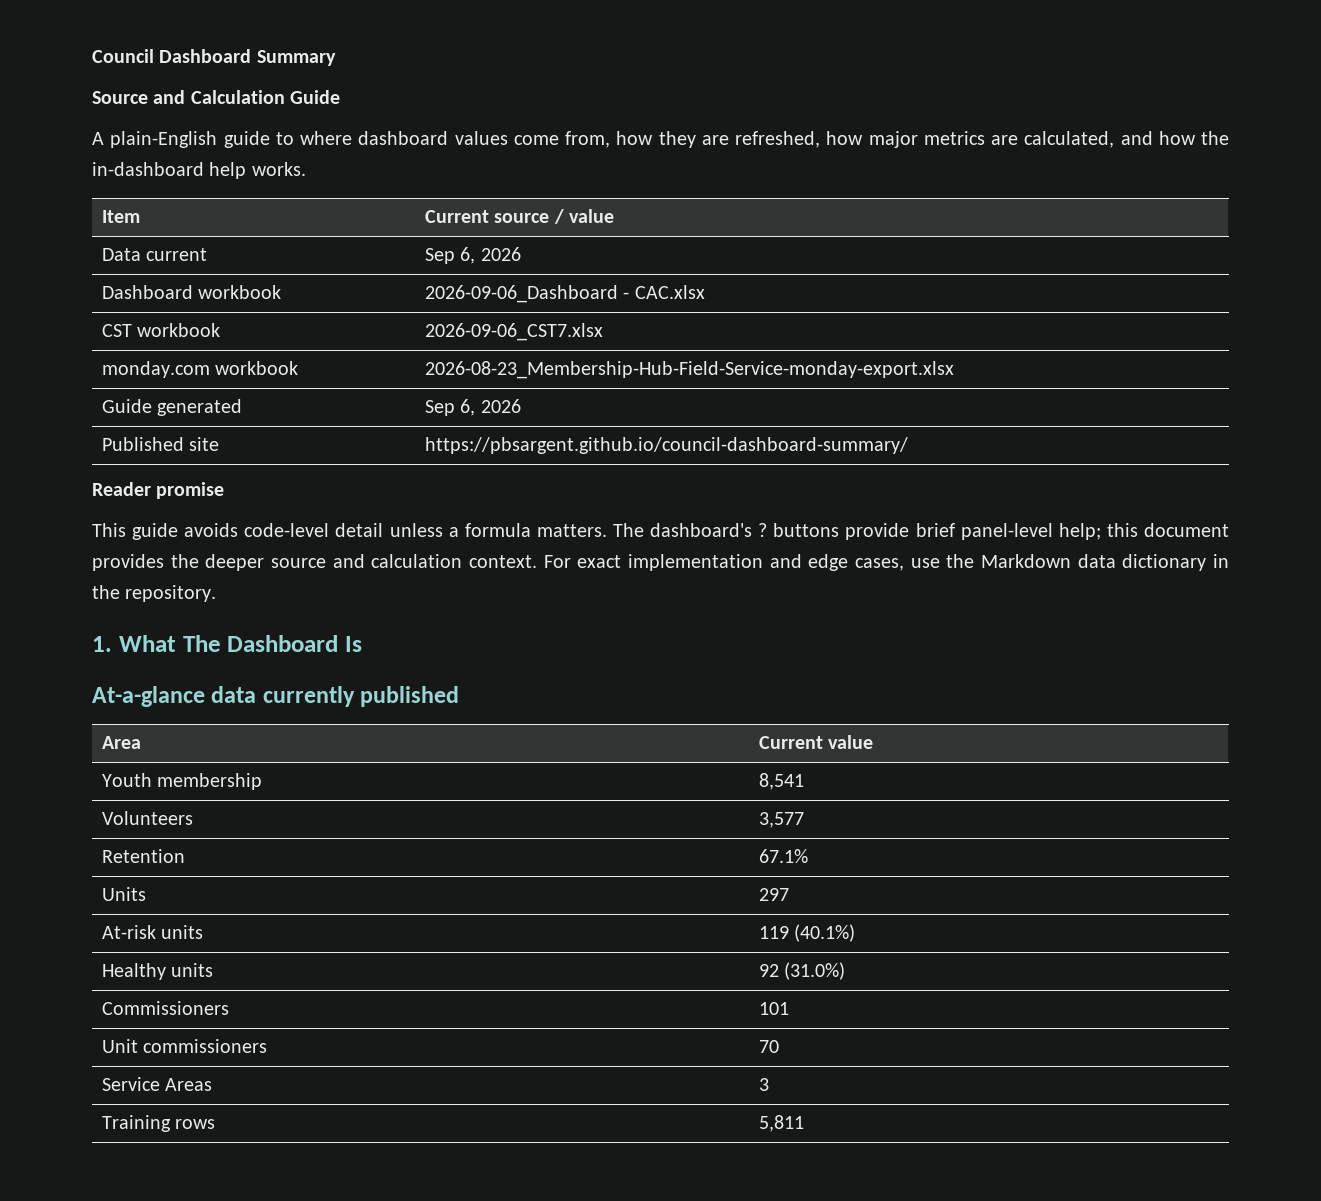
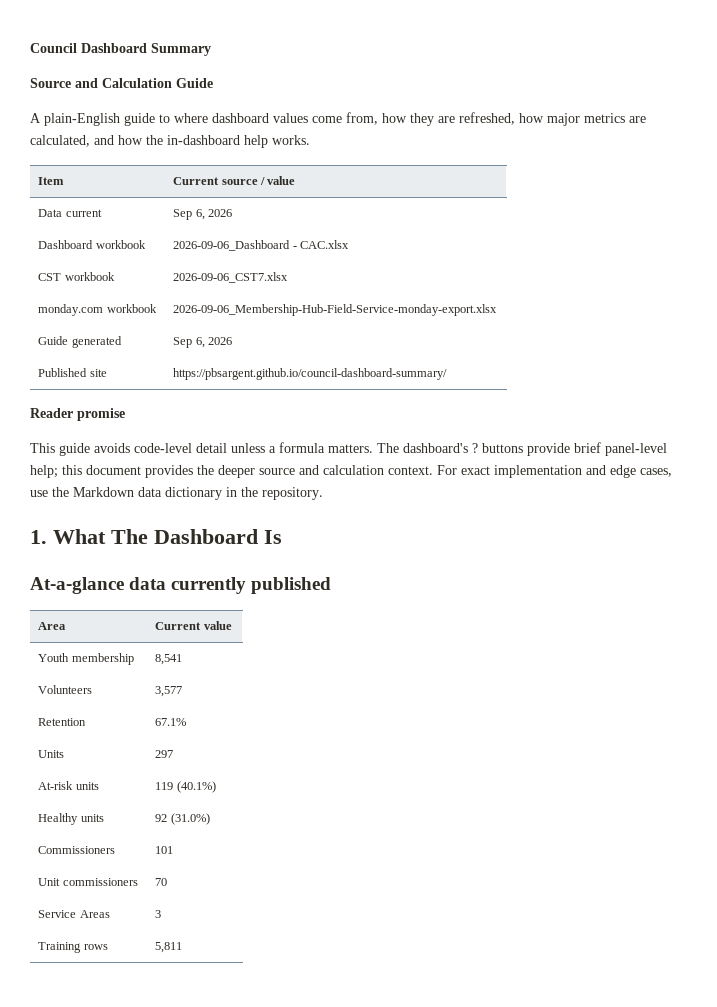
[424,361,954,379] 2026-08-23_Membership-Hub-Field-Service-monday-export.xlsx -> [173,304,498,316] 2026-09-06_Membership-Hub-Field-Service-monday-export.xlsx

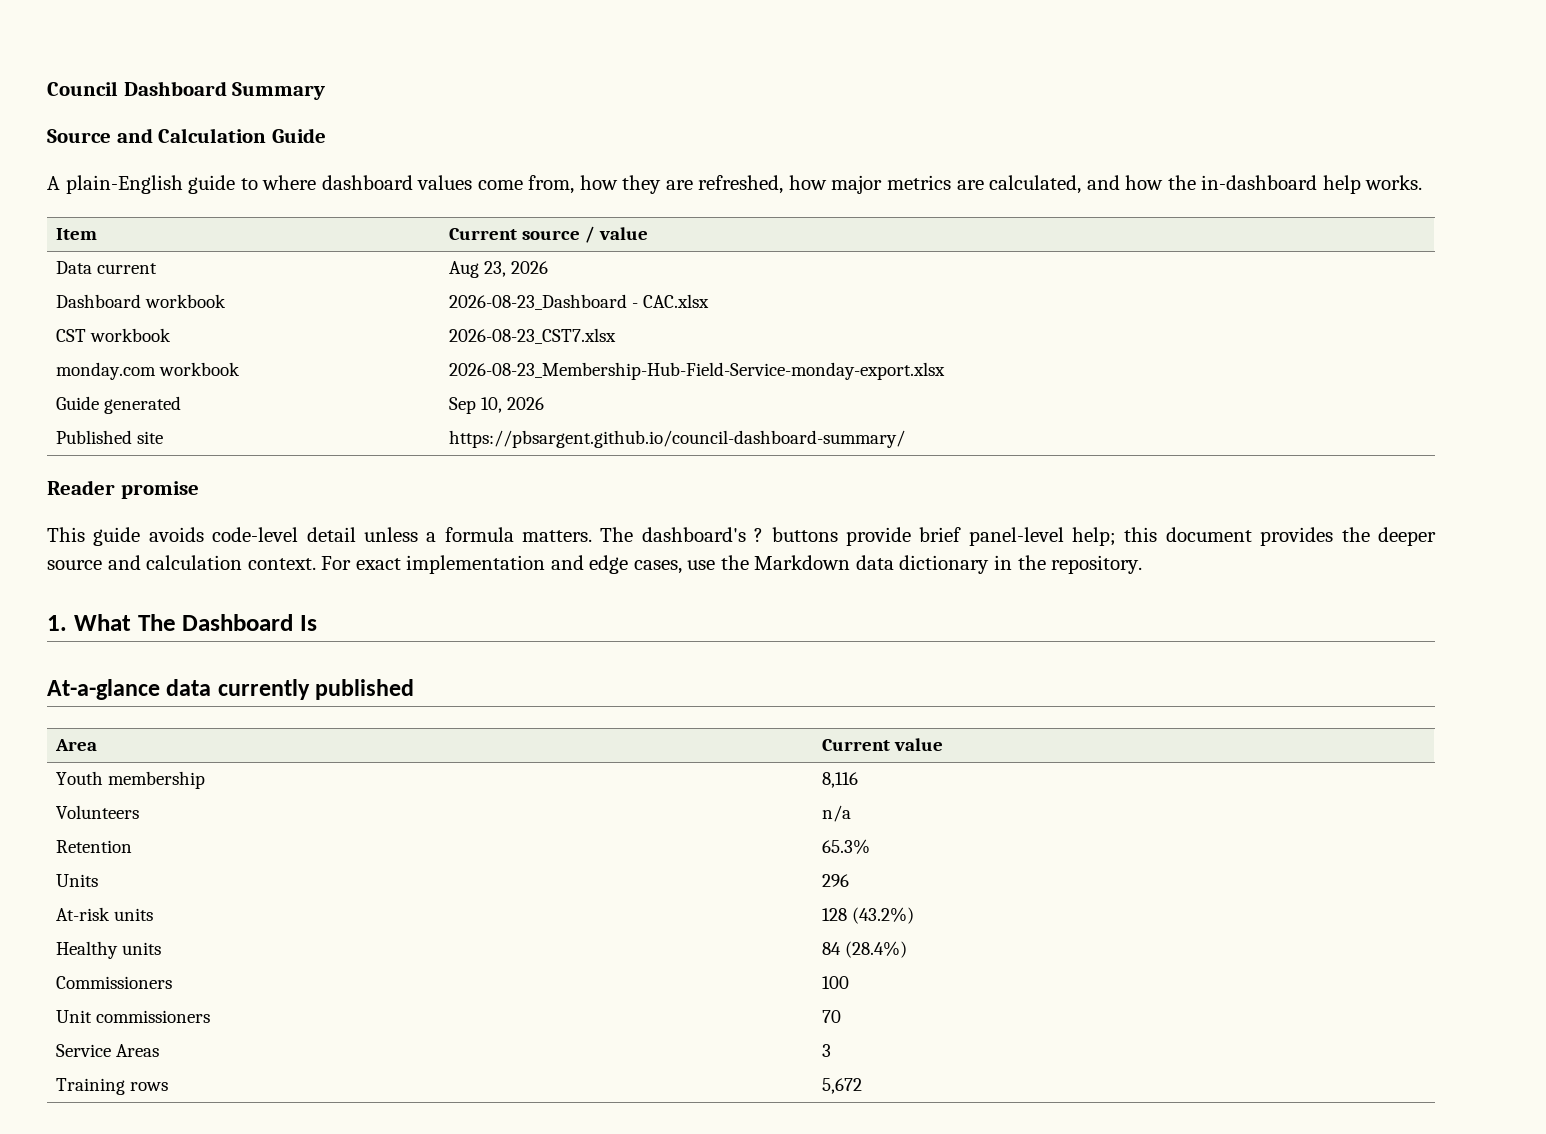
[173,209,205,220] Sep 6, -> [448,261,506,278] Aug 23,
[173,240,291,251] 2026-09-06_Dashboard -> [448,294,627,310] 2026-08-23_Dashboard
[173,272,289,283] 2026-09-06_CST7.xlsx -> [448,328,616,344] 2026-08-23_CST7.xlsx
[173,304,498,316] 2026-09-06_Membership-Hub-Field-Service-monday-export.xlsx -> [448,362,945,380] 2026-08-23_Membership-Hub-Field-Service-monday-export.xlsx
[195,337,205,348] 6, -> [480,397,502,413] 10,
[155,654,183,665] 8,541 -> [821,772,858,788] 8,116
[155,686,183,697] 3,577 -> [821,805,851,822] n/a
[155,718,187,726] 67.1% -> [821,839,870,854] 65.3%
[155,750,174,758] 297 -> [821,874,849,887] 296
[155,781,216,793] 119 (40.1%) -> [821,907,914,924] 128 (43.2%)
[155,813,210,825] 92 (31.0%) -> [821,941,907,958] 84 (28.4%)
[155,846,174,854] 101 -> [821,976,849,989] 100
[155,942,183,953] 5,811 -> [821,1078,862,1094] 5,672

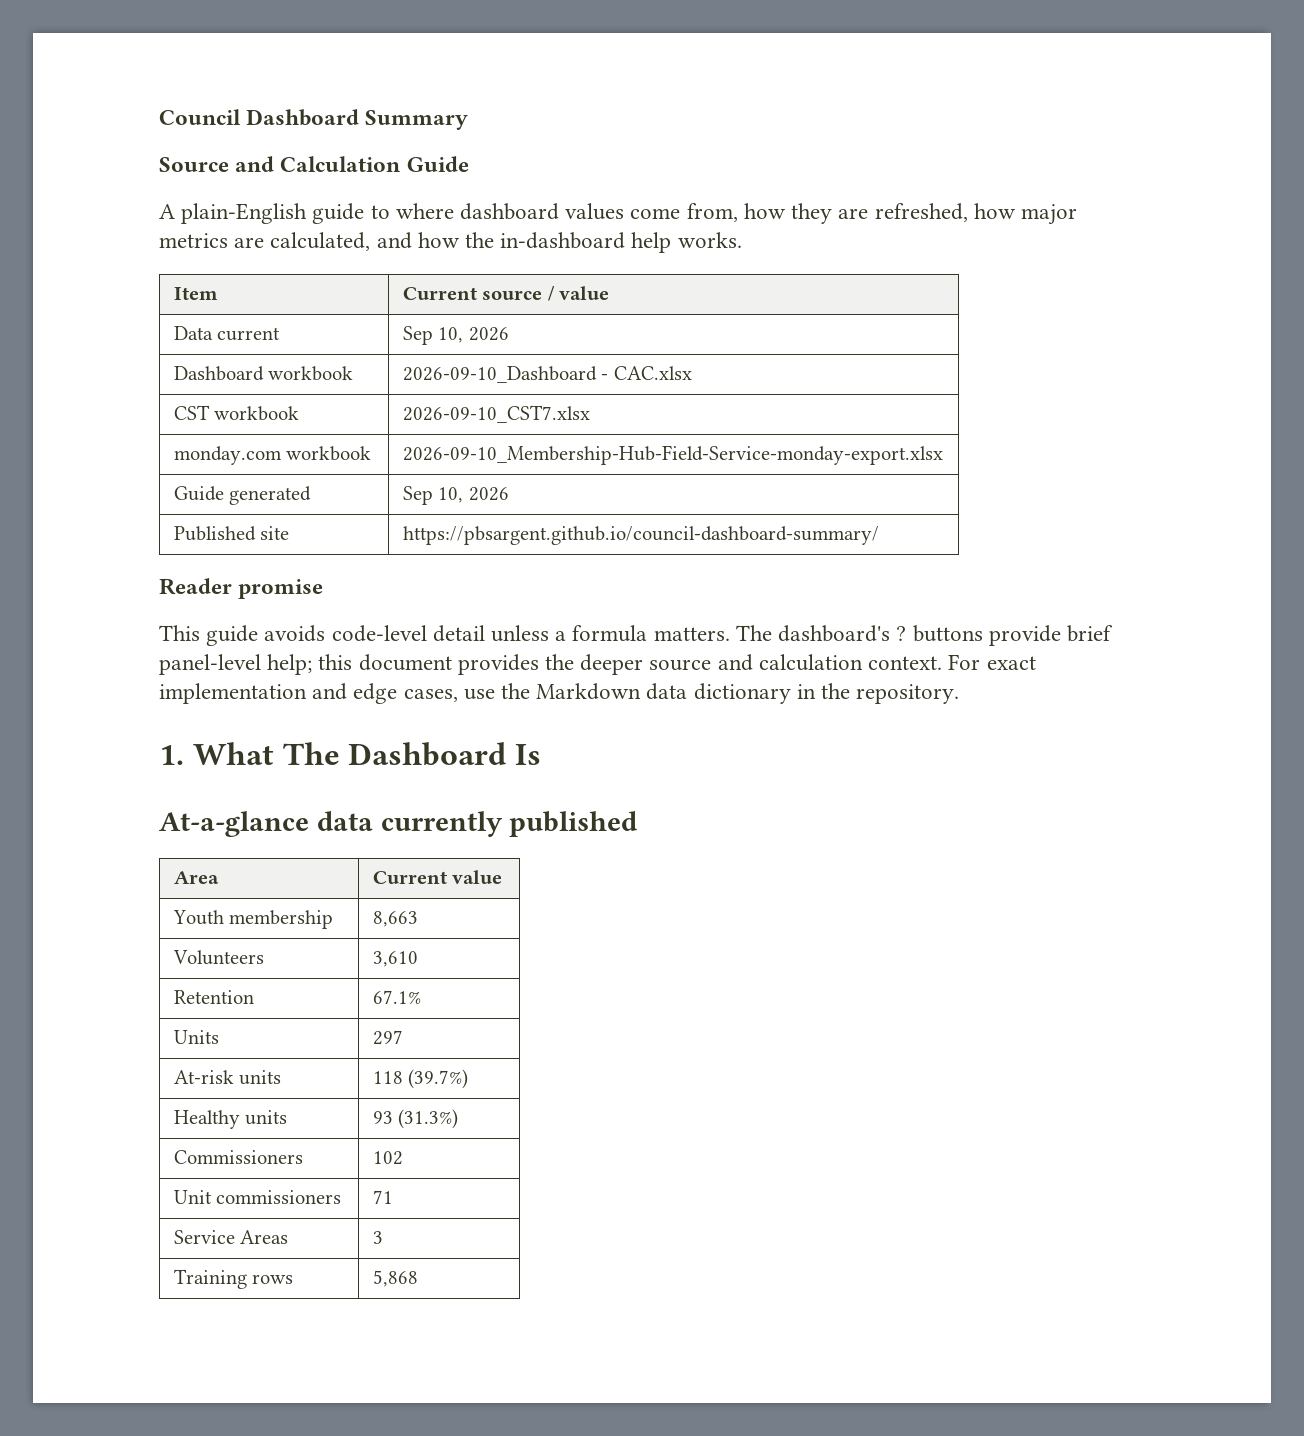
[448,261,506,278] Aug 23, -> [402,326,464,345] Sep 10,
[448,294,627,310] 2026-08-23_Dashboard -> [402,366,597,383] 2026-09-10_Dashboard
[448,328,616,344] 2026-08-23_CST7.xlsx -> [402,405,590,423] 2026-09-10_CST7.xlsx
[448,362,945,380] 2026-08-23_Membership-Hub-Field-Service-monday-export.xlsx -> [402,445,943,465] 2026-09-10_Membership-Hub-Field-Service-monday-export.xlsx
[821,772,858,788] 8,116 -> [372,911,418,927] 8,663
[821,805,851,822] n/a -> [372,951,418,967] 3,610
[821,839,870,854] 65.3% -> [372,990,421,1004] 67.1%
[821,874,849,887] 296 -> [372,1030,403,1045] 297
[821,907,914,924] 128 (43.2%) -> [372,1069,469,1089] 118 (39.7%)
[821,941,907,958] 84 (28.4%) -> [372,1109,459,1129] 93 (31.3%)
[821,976,849,989] 100 -> [372,1151,403,1165] 102
[821,1010,841,1023] 70 -> [372,1190,393,1204] 71
[821,1078,862,1094] 5,672 -> [372,1270,418,1287] 5,868

